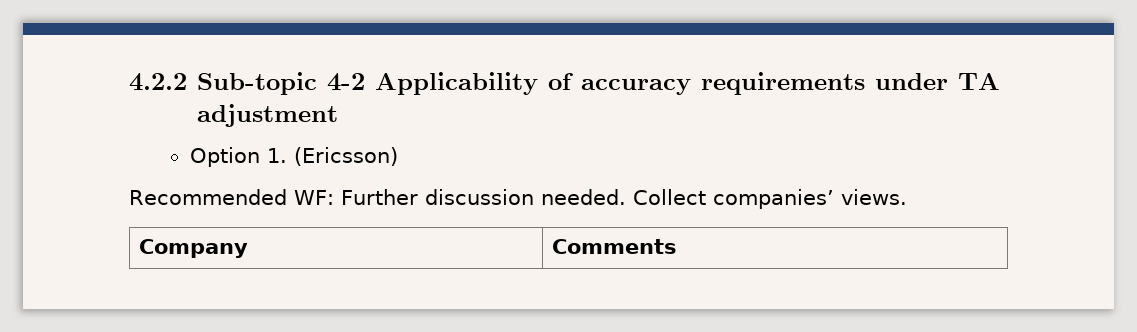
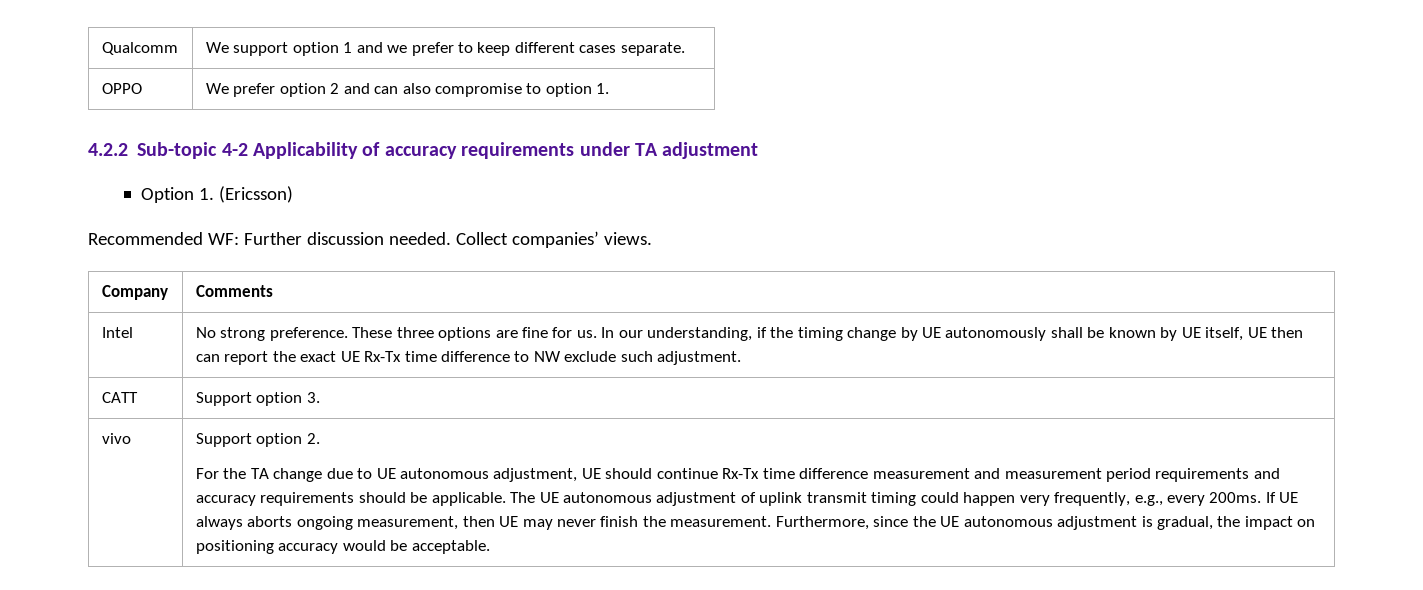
(129, 82) none -> [101,42,178,55] [205,42,685,56] [101,83,142,94] [205,83,610,97] Qualcomm | We support option 1 and we prefer to keep different cases separate. // OPPO | We prefer option 2 and can also compromise to option 1. //
(677, 246) none -> [101,327,133,338] [195,327,1304,341] [195,351,742,365] [101,392,138,403] [195,392,320,406] [101,433,131,444] [195,433,320,447] [195,468,1280,482] [195,492,1299,506] [195,516,1316,530] [195,540,490,554] // Intel | No strong preference. These three options are fine for us. In our understanding, if the timing change by UE autonomously shall be known by UE itself, UE then can report the exact UE Rx-Tx time difference to NW exclude such adjustment. // CATT | Support option 3. // vivo | Support option 2. // For the TA change due to UE autonomous adjustment, UE should continue Rx-Tx time difference measurement and measurement period requirements and accuracy requirements should be applicable. The UE autonomous adjustment of uplink transmit timing could happen very frequently, e.g., every 200ms. If UE always aborts ongoing measurement, then UE may never finish the measurement. Furthermore, since the UE autonomous adjustment is gradual, the impact on positioning accuracy would be acceptable.

